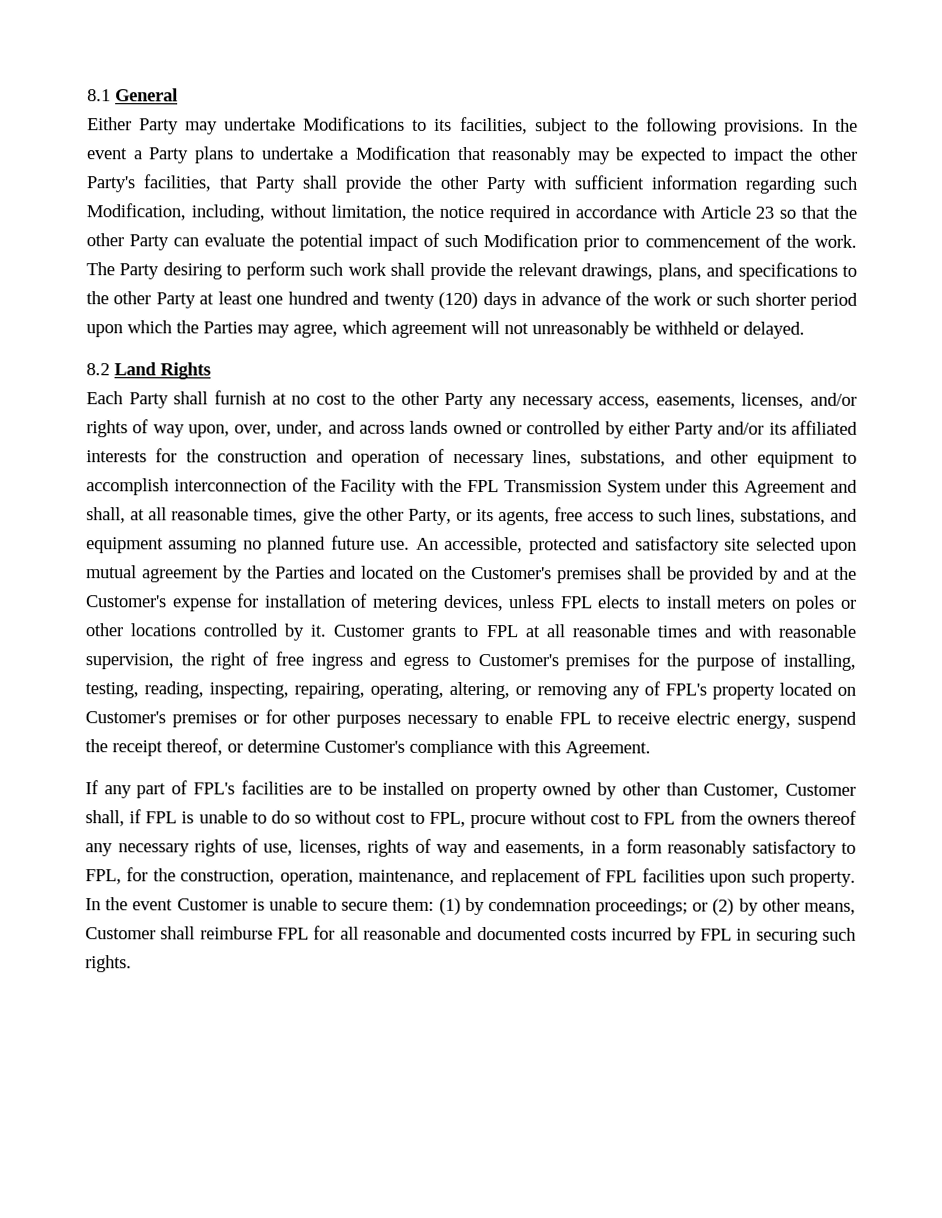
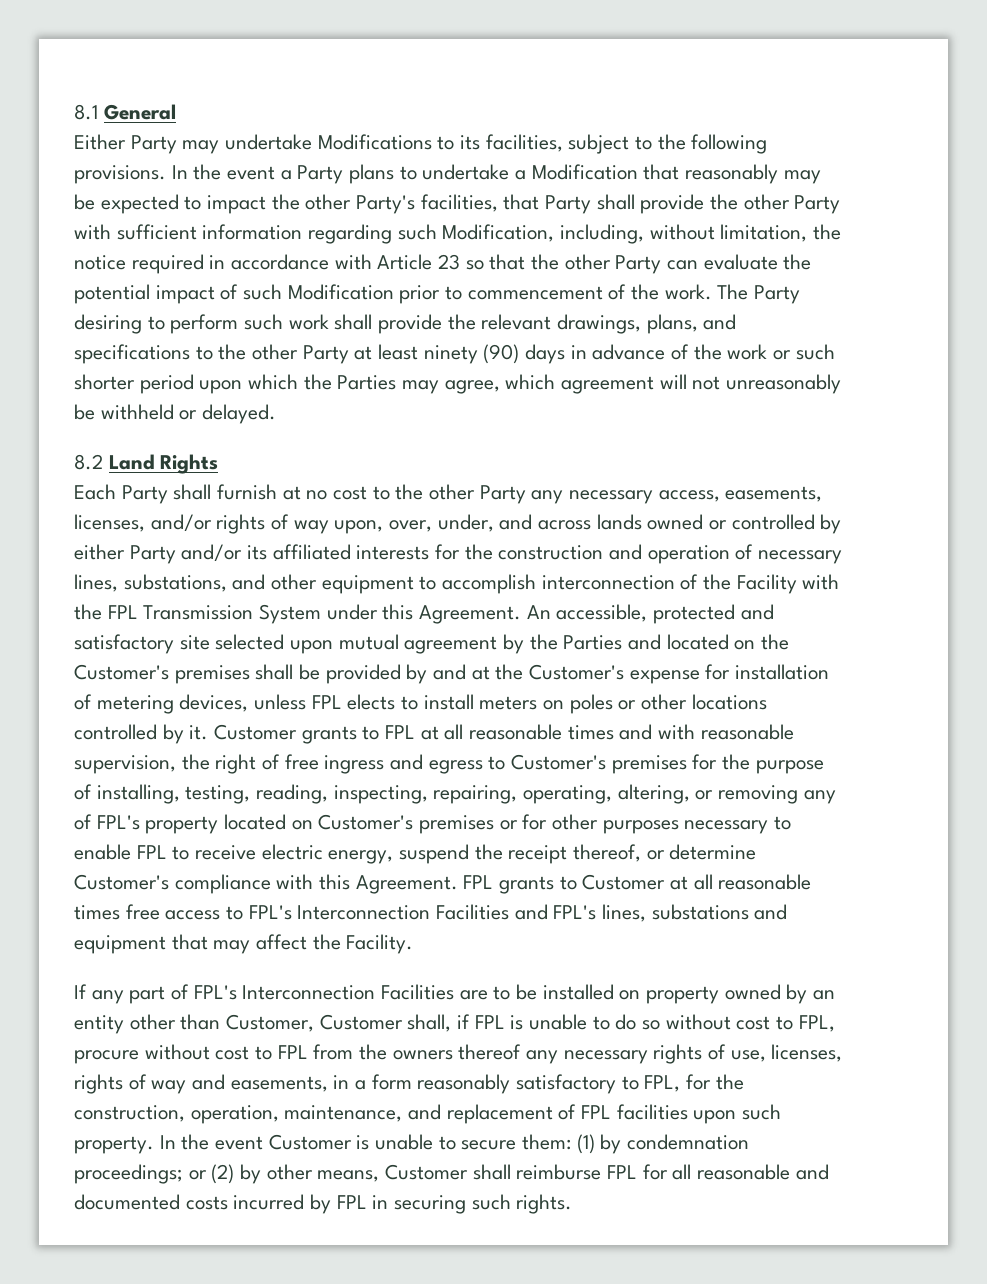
[256,291,479,310] one hundred and twenty (120) -> [423,344,520,364] ninety (90)
[744,479,858,497] [86,507,858,526] [86,535,411,554] Agreement and shall, at all reasonable times, give the other Party, or its agents, free access to such lines, substations, and equipment assuming no planned future use. -> [419,605,522,624] Agreement.
(651, 749) none -> [463,874,812,894] [74,904,788,922] [74,934,414,954] FPL grants to Customer at all reasonable times free access to FPL's Interconnection Facilities and FPL's lines, substations and equipment that may affect the Facility.
[240,780,304,795] facilities -> [242,984,455,1000] Interconnection Facilities
(618, 791) none -> [813,990,836,1000] [74,1015,124,1034] an entity

